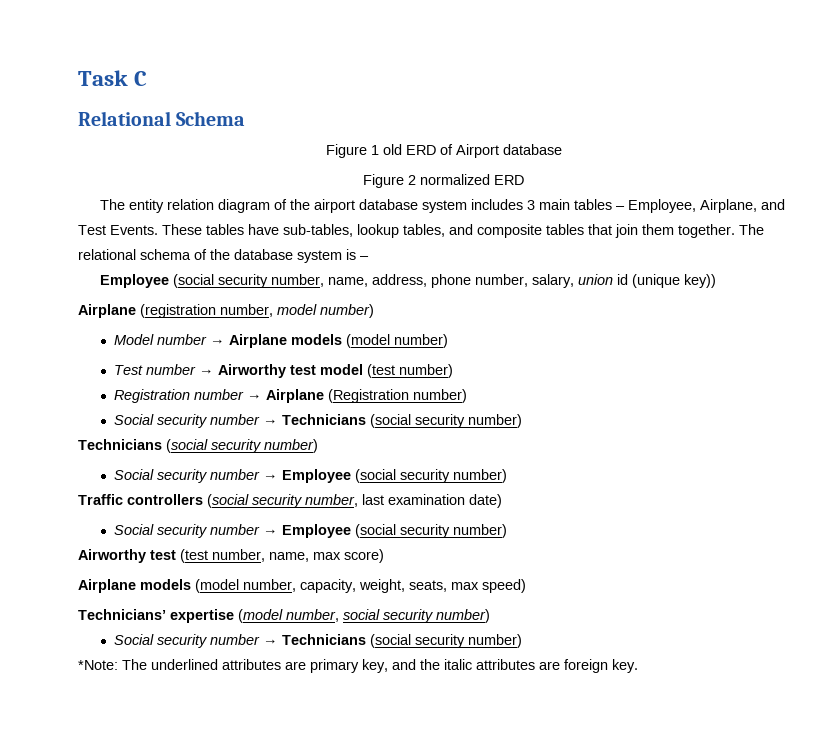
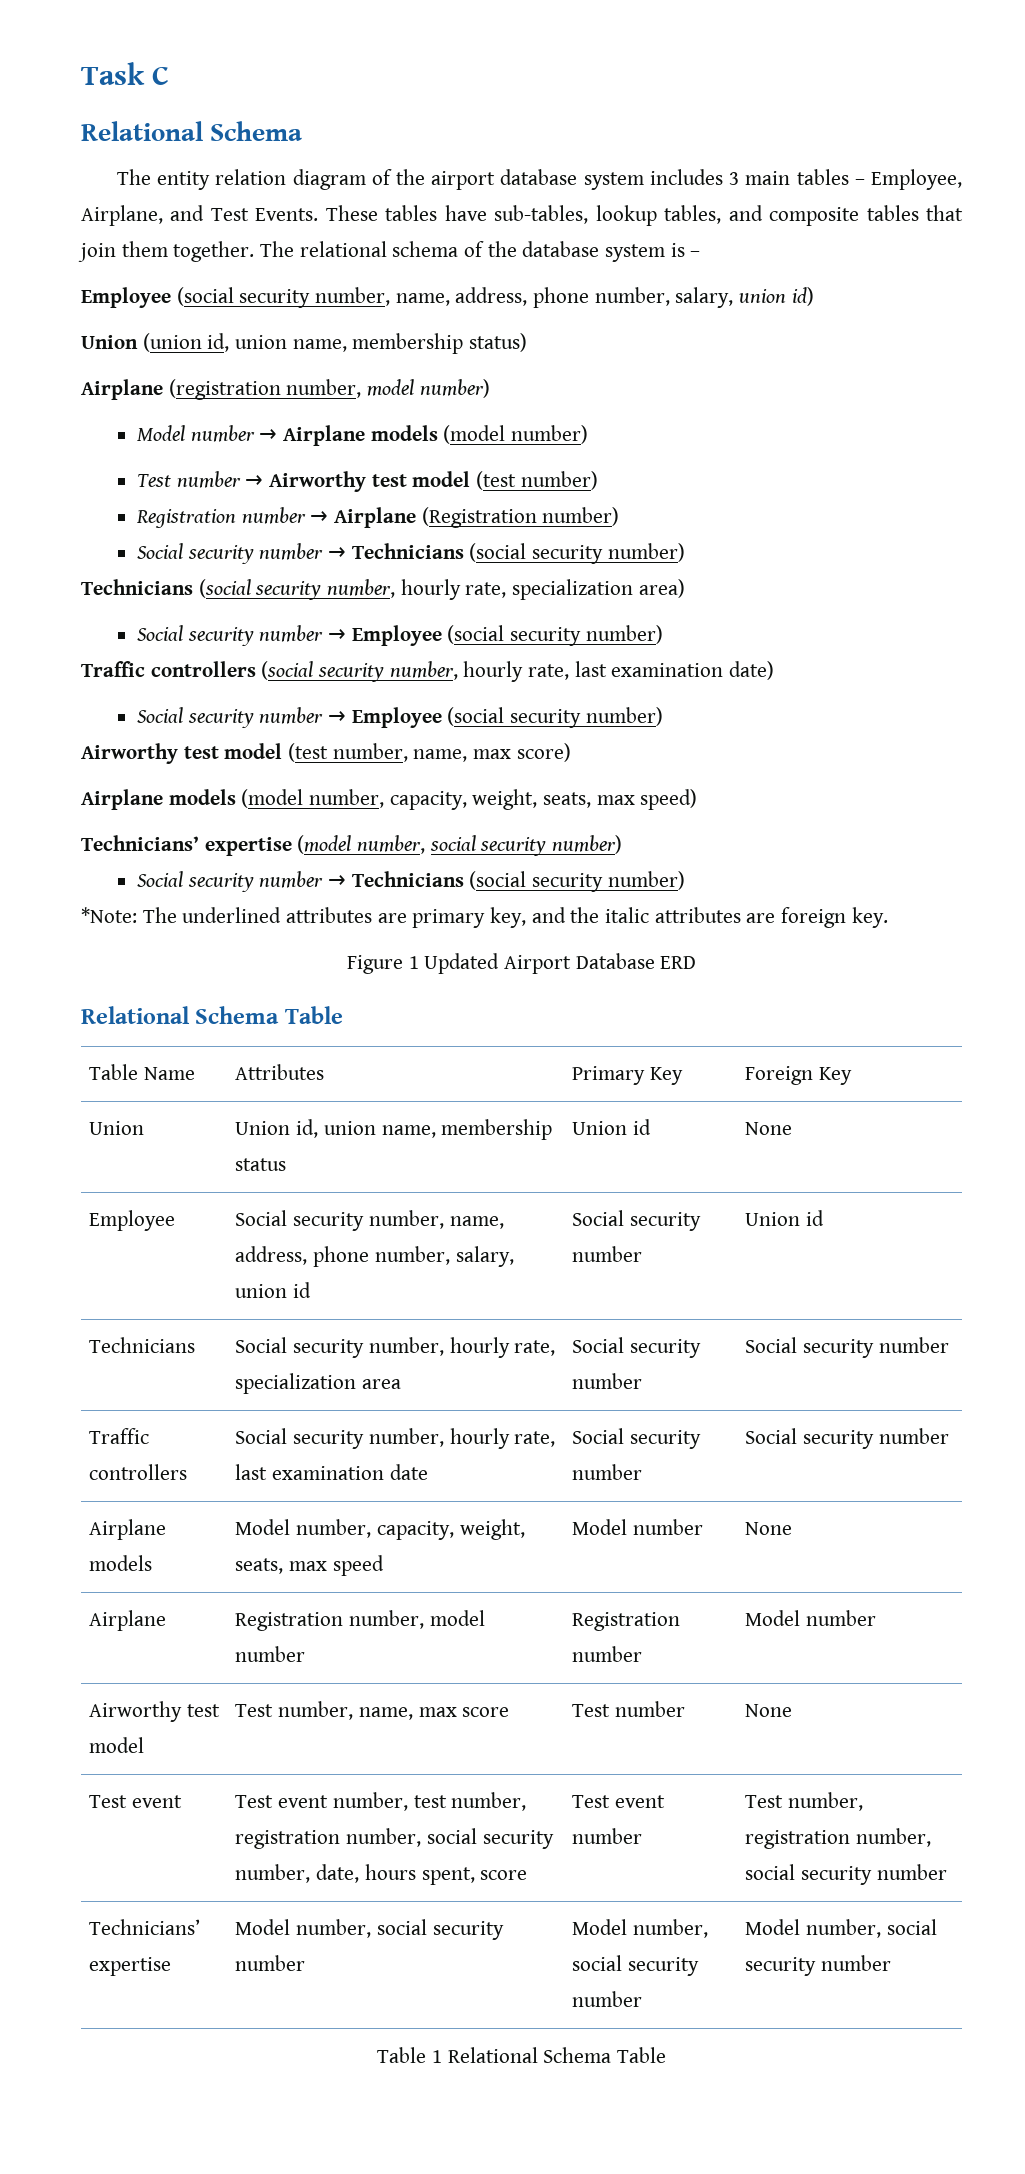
[325,144,562,158] [363,174,524,188] // Figure 1 old ERD of Airport database // Figure 2 normalized ERD -> (303, 131) none
[616,274,716,288] id (unique key)) -> [791,287,814,306] [81,333,528,354] id) // Union (union id, union name, membership status)
[264,439,318,453] number) -> [327,579,685,600] number, hourly rate, specialization area)
(358, 500) none -> [463,661,570,682] hourly rate,
(176, 555) none -> [224,743,283,759] model
(638, 666) none -> [346,953,697,974] [81,1006,343,1024] [89,1064,196,1080] [235,1064,325,1080] [572,1066,684,1085] [745,1066,853,1085] [89,1121,145,1135] [235,1119,553,1140] [235,1158,287,1171] [572,1119,652,1135] [745,1122,793,1135] [89,1210,176,1231] [235,1210,504,1231] [235,1246,514,1267] [235,1282,312,1298] [572,1210,702,1231] [572,1246,643,1262] [745,1210,825,1226] [89,1337,196,1353] [235,1337,556,1358] [235,1373,402,1394] [572,1337,702,1358] [572,1373,643,1389] [745,1337,949,1358] [89,1428,150,1444] [89,1464,188,1480] [235,1428,556,1449] [235,1464,428,1480] [572,1428,702,1449] [572,1464,643,1480] [745,1428,949,1449] [89,1519,167,1540] [89,1555,153,1571] [235,1519,525,1540] [235,1555,384,1576] [572,1519,704,1535] [745,1522,793,1535] [89,1610,167,1631] [235,1610,485,1631] [235,1646,306,1662] [572,1612,681,1631] [572,1646,643,1662] [745,1610,877,1626] [89,1701,221,1722] [89,1737,145,1753] [235,1701,510,1720] [572,1701,686,1717] [745,1704,793,1717] [89,1795,183,1808] [235,1792,527,1811] [235,1828,554,1849] [235,1864,528,1885] [572,1795,666,1808] [572,1828,643,1844] [745,1792,864,1811] [745,1828,932,1849] [745,1864,947,1885] [89,1919,201,1935] [89,1957,172,1976] [235,1919,504,1940] [235,1955,306,1971] [572,1919,709,1938] [572,1955,700,1976] [572,1991,643,2007] [745,1919,937,1938] [745,1955,892,1976] [377,2047,666,2063] // Figure 1 Updated Airport Database ERD // Relational Schema Table // Table Name | Attributes | Primary Key | Foreign Key // Union | Union id, union name, membership status | Union id | None // Employee | Social security number, name, address, phone number, salary, union id | Social security number | Union id // Technicians | Social security number, hourly rate, specialization area | Social security number | Social security number // Traffic controllers | Social security number, hourly rate, last examination date | Social security number | Social security number // Airplane models | Model number, capacity, weight, seats, max speed | Model number | None // Airplane | Registration number, model number | Registration number | Model number // Airworthy test model | Test number, name, max score | Test number | None // Test event | Test event number, test number, registration number, social security number, date, hours spent, score | Test event number | Test number, registration number, social security number // Technicians’ expertise | Model number, social security number | Model number, social security number | Model number, social security number // Table 1 Relational Schema Table

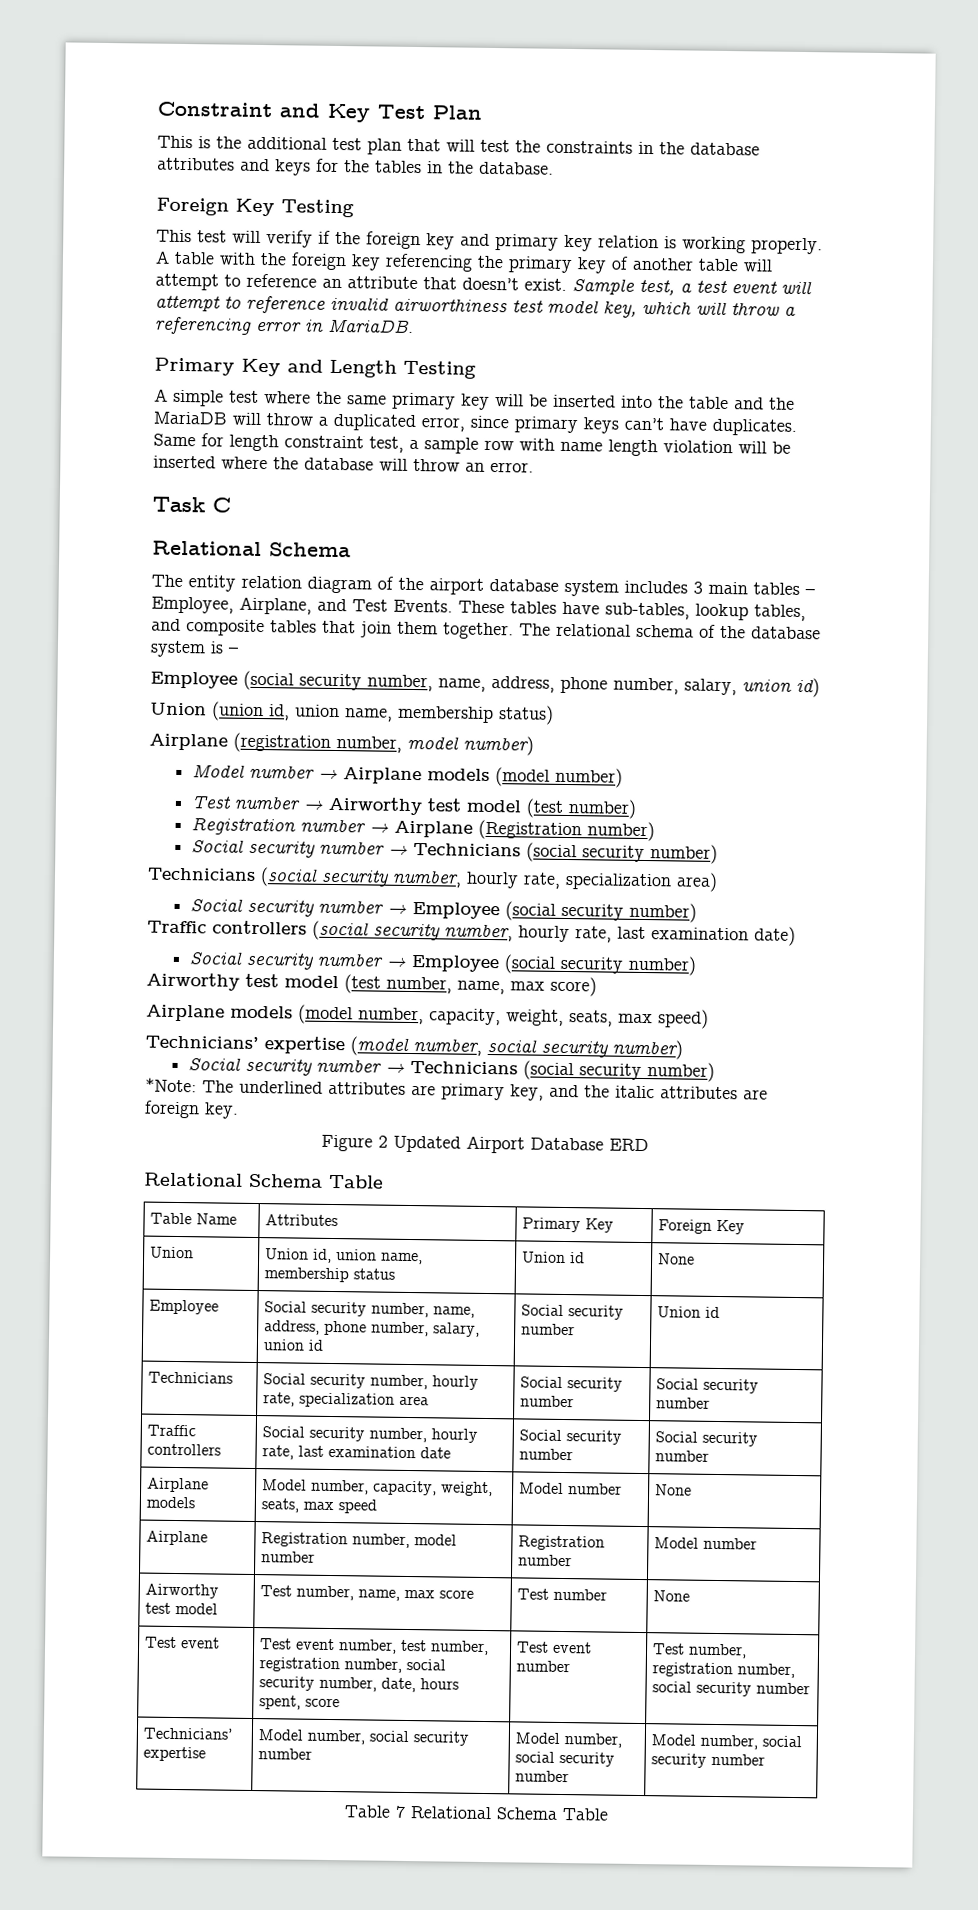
(81, 73) none -> [157,101,482,123] [157,135,760,156] [157,157,554,176] [156,197,354,218] [156,229,823,255] [155,250,773,274] [155,273,812,296] [155,295,796,318] [154,316,414,335] [154,357,476,379] [154,388,795,410] [153,411,797,436] [153,433,791,457] [153,455,534,473] Constraint and Key Test Plan // This is the additional test plan that will test the constraints in the database attributes and keys for the tables in the database. // Foreign Key Testing // This test will verify if the foreign key and primary key relation is working properly. A table with the foreign key referencing the primary key of another table will attempt to reference an attribute that doesn’t exist. Sample test, a test event will attempt to reference invalid airworthiness test model key, which will throw a referencing error in MariaDB. // Primary Key and Length Testing // A simple test where the same primary key will be inserted into the table and the MariaDB will throw a duplicated error, since primary keys can’t have duplicates. Same for length constraint test, a sample row with name length violation will be inserted where the database will throw an error. //
[408,956,419,969] 1 -> [378,1135,388,1148] 2
[431,2050,442,2063] 1 -> [395,1805,406,1818] 7

